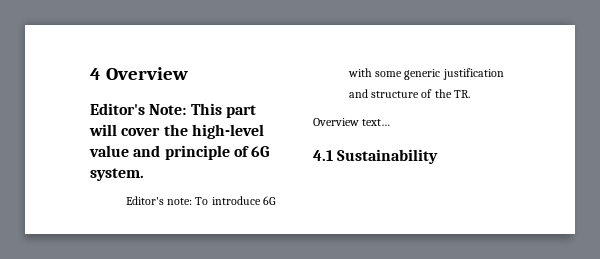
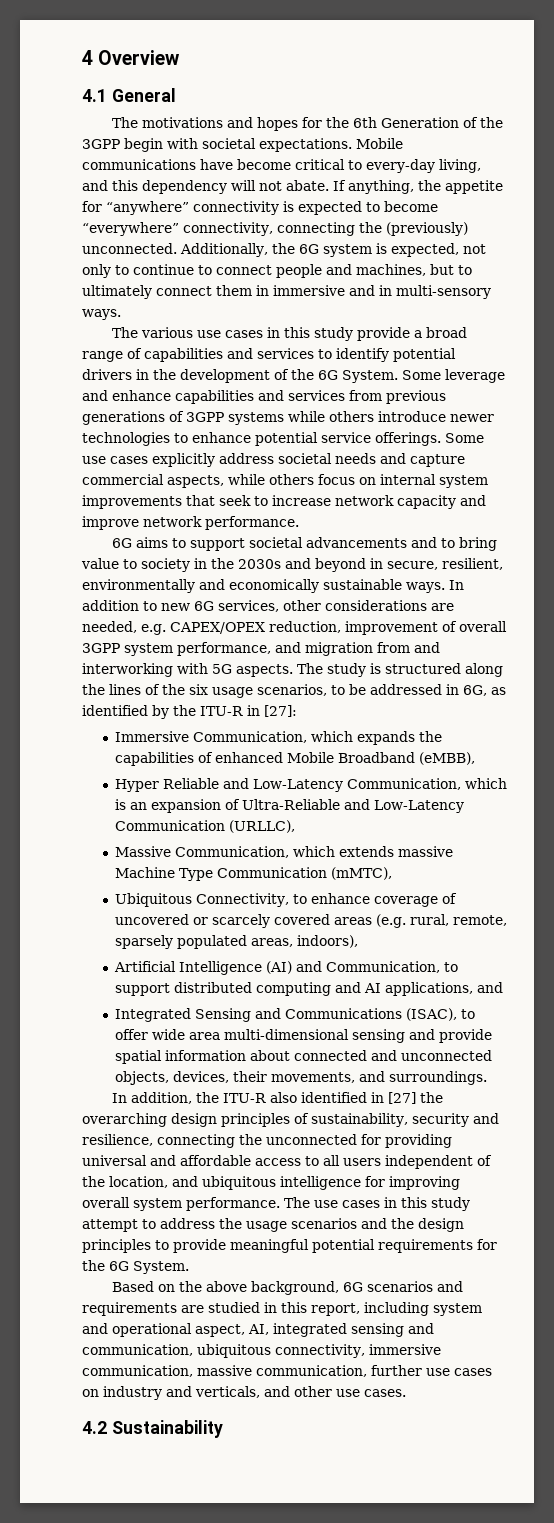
[90,103,256,118] [89,124,264,139] [89,145,270,160] [90,168,144,181] [125,196,276,205] [347,68,504,80] [348,89,470,98] [313,118,391,126] [313,150,333,161] Editor's Note: This part will cover the high-level value and principle of 6G system. // Editor's note: To introduce 6G with some generic justification and structure of the TR. // Overview text… // 4.1 -> [82,88,176,102] [111,117,503,131] [82,138,403,152] [82,159,481,173] [82,180,503,194] [82,201,438,215] [82,222,468,236] [82,243,486,257] [82,264,472,278] [82,285,491,299] [82,309,121,320] [111,327,467,341] [82,348,456,362] [82,369,505,383] [82,390,446,404] [82,411,494,425] [82,432,484,446] [82,453,465,467] [82,474,488,488] [82,495,486,509] [82,516,299,530] [111,537,497,551] [81,558,503,572] [82,579,464,593] [82,600,454,612] [82,621,507,635] [82,642,440,656] [82,663,503,677] [82,684,506,698] [82,705,297,719] [115,731,443,745] [115,752,476,766] [115,778,508,792] [115,799,465,813] [115,820,296,833] [115,846,454,858] [115,867,393,881] [115,893,458,907] [115,914,508,928] [115,935,359,949] [114,961,459,975] [115,982,504,996] [115,1008,476,1022] [115,1029,493,1043] [115,1050,493,1064] [115,1071,488,1085] [111,1092,443,1104] [82,1113,499,1127] [82,1134,452,1148] [82,1155,492,1169] [82,1176,460,1190] [82,1197,470,1211] [82,1218,464,1232] [82,1239,497,1253] [82,1260,189,1274] [111,1281,463,1295] [82,1302,482,1316] [82,1323,434,1337] [82,1344,441,1358] [82,1365,492,1377] [82,1386,406,1400] [82,1421,107,1434] 4.1 General // The motivations and hopes for the 6th Generation of the 3GPP begin with societal expectations. Mobile communications have become critical to every-day living, and this dependency will not abate. If anything, the appetite for “anywhere” connectivity is expected to become “everywhere” connectivity, connecting the (previously) unconnected. Additionally, the 6G system is expected, not only to continue to connect people and machines, but to ultimately connect them in immersive and in multi-sensory ways. // The various use cases in this study provide a broad range of capabilities and services to identify potential drivers in the development of the 6G System. Some leverage and enhance capabilities and services from previous generations of 3GPP systems while others introduce newer technologies to enhance potential service offerings. Some use cases explicitly address societal needs and capture commercial aspects, while others focus on internal system improvements that seek to increase network capacity and improve network performance. // 6G aims to support societal advancements and to bring value to society in the 2030s and beyond in secure, resilient, environmentally and economically sustainable ways. In addition to new 6G services, other considerations are needed, e.g. CAPEX/OPEX reduction, improvement of overall 3GPP system performance, and migration from and interworking with 5G aspects. The study is structured along the lines of the six usage scenarios, to be addressed in 6G, as identified by the ITU-R in [27]: // Immersive Communication, which expands the capabilities of enhanced Mobile Broadband (eMBB), // Hyper Reliable and Low-Latency Communication, which is an expansion of Ultra-Reliable and Low-Latency Communication (URLLC), // Massive Communication, which extends massive Machine Type Communication (mMTC), // Ubiquitous Connectivity, to enhance coverage of uncovered or scarcely covered areas (e.g. rural, remote, sparsely populated areas, indoors), // Artificial Intelligence (AI) and Communication, to support distributed computing and AI applications, and // Integrated Sensing and Communications (ISAC), to offer wide area multi-dimensional sensing and provide spatial information about connected and unconnected objects, devices, their movements, and surroundings. // In addition, the ITU-R also identified in [27] the overarching design principles of sustainability, security and resilience, connecting the unconnected for providing universal and affordable access to all users independent of the location, and ubiquitous intelligence for improving overall system performance. The use cases in this study attempt to address the usage scenarios and the design principles to provide meaningful potential requirements for the 6G System. // Based on the above background, 6G scenarios and requirements are studied in this report, including system and operational aspect, AI, integrated sensing and communication, ubiquitous connectivity, immersive communication, massive communication, further use cases on industry and verticals, and other use cases. // 4.2

